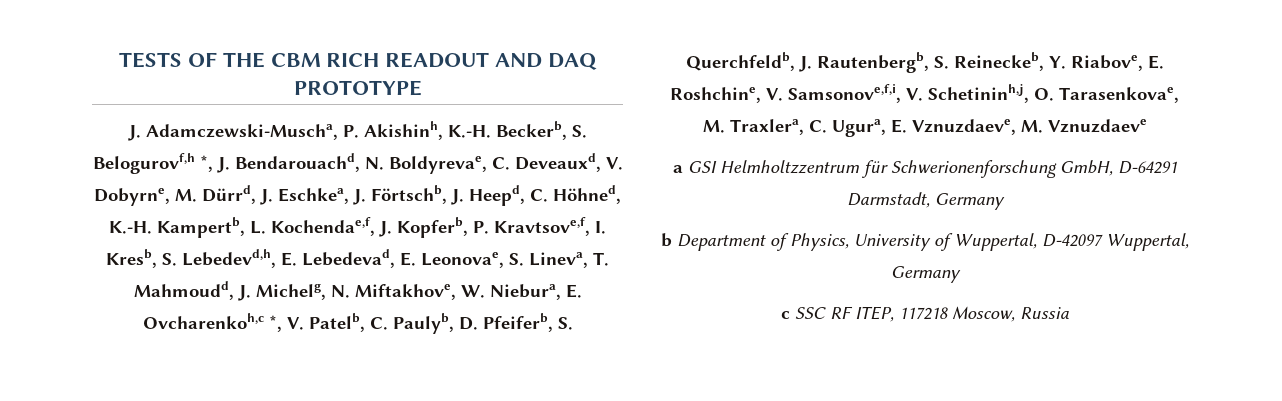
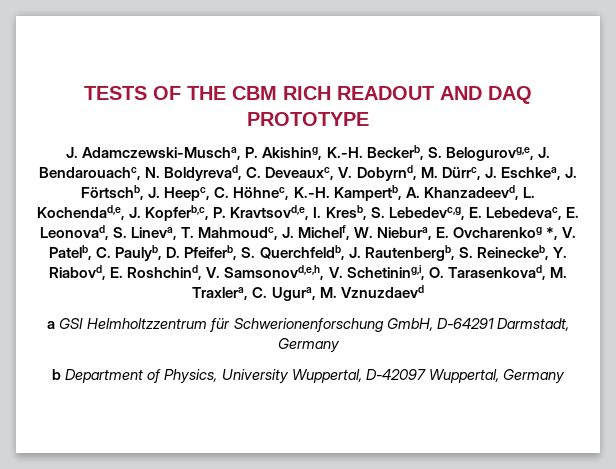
[363,121,443,140] Akishinh, -> [262,147,323,160] Akishing,
[92,153,623,174] [94,185,256,206] Belogurovf,h *, J. Bendarouachd, N. Boldyrevae, C. Deveauxd, V. Dobyrne, M. Dürrd, -> [445,147,550,161] [39,165,481,181] Belogurovg,e, J. Bendarouachc, N. Boldyrevad, C. Deveauxc, V. Dobyrnd, M. Dürrc,
[469,185,621,206] [109,217,606,238] [106,249,609,268] [133,281,456,301] Heepd, C. Höhned, K.-H. Kampertb, L. Kochendae,f, J. Kopferb, P. Kravtsove,f, I. Kresb, S. Lebedevd,h, E. Lebedevad, E. Leonovae, S. Lineva, T. Mahmoudd, J. Michelg, N. Miftakhove, -> [164,185,535,201] [37,205,579,221] [39,225,351,240] Heepc, C. Höhnec, K.-H. Kampertb, A. Khanzadeevd, L. Kochendad,e, J. Kopferb,c, P. Kravtsovd,e, I. Kresb, S. Lebedevc,g, E. Lebedevac, E. Leonovad, S. Lineva, T. Mahmoudc, J. Michelf,
[142,313,264,329] Ovcharenkoh,c -> [453,227,543,238] Ovcharenkog
[1070,55,1164,71] [670,84,1179,103] [702,119,1147,137] Riabove, E. Roshchine, V. Samsonove,f,i, V. Schetininh,j, O. Tarasenkovae, M. Traxlera, C. Ugura, E. Vznuzdaeve, M. Vznuzdaeve -> [49,265,567,280] [192,285,424,301] Riabovd, E. Roshchind, V. Samsonovd,e,h, V. Schetining,i, O. Tarasenkovad, M. Traxlera, C. Ugura, M. Vznuzdaevd
[933,233,953,251] of -> (289, 376) none
[780,306,1069,322] // c SSC RF ITEP, 117218 Moscow, Russia -> (565, 376) none

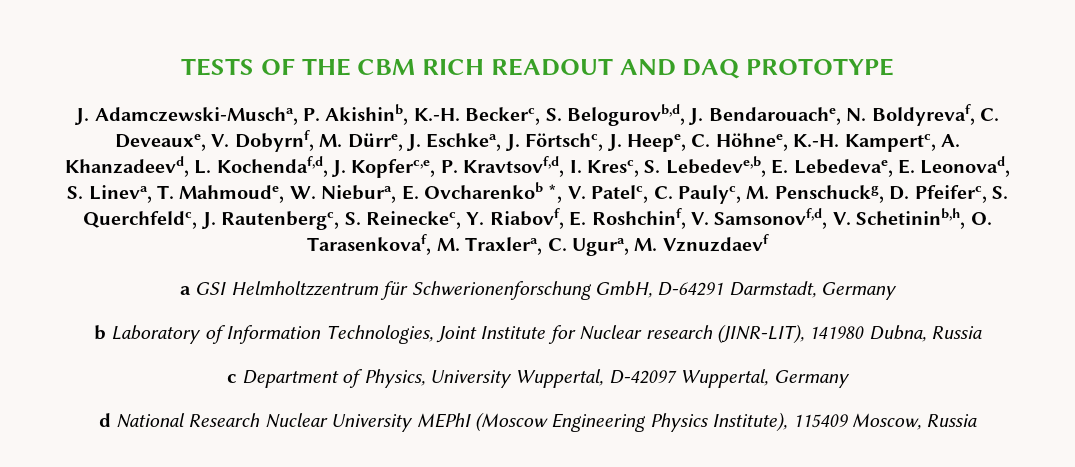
[262,145,550,161] [39,165,577,181] [81,185,535,201] [37,205,562,221] Akishing, K.-H. Beckerb, S. Belogurovg,e, J. Bendarouachc, N. Boldyrevad, C. Deveauxc, V. Dobyrnd, M. Dürrc, J. Eschkea, J. Förtschb, J. Heepc, C. Höhnec, K.-H. Kampertb, A. Khanzadeevd, L. Kochendad,e, J. Kopferb,c, P. Kravtsovd,e, I. Kresb, S. Lebedevc,g, E. Lebedevac, -> [325,104,999,126] [115,130,960,152] [64,156,893,178] Akishinb, K.-H. Beckerc, S. Belogurovb,d, J. Bendarouache, N. Boldyrevaf, C. Deveauxe, V. Dobyrnf, M. Dürre, J. Eschkea, J. Förtschc, J. Heepe, C. Höhnee, K.-H. Kampertc, A. Khanzadeevd, L. Kochendaf,d, J. Kopferc,e, P. Kravtsovf,d, I. Kresc, S. Lebedeve,b, E. Lebedevae,
[197,225,351,240] Mahmoudc, J. Michelf, -> [179,185,285,203] Mahmoude,
[453,227,543,238] Ovcharenkog -> [423,182,543,199] Ovcharenkob
[49,245,567,261] [49,265,546,280] Patelb, C. Paulyb, D. Pfeiferb, S. Querchfeldb, J. Rautenbergb, S. Reineckeb, Y. Riabovd, E. Roshchind, V. Samsonovd,e,h, V. Schetining,i, O. Tarasenkovad, -> [591,185,1008,204] [83,208,992,230] [307,234,432,255] Patelc, C. Paulyc, M. Penschuckg, D. Pfeiferc, S. Querchfeldc, J. Rautenbergc, S. Reineckec, Y. Riabovf, E. Roshchinf, V. Samsonovf,d, V. Schetininb,h, O. Tarasenkovaf,
[340,285,424,298] Vznuzdaevd -> [662,234,769,252] Vznuzdaevf
(62, 374) none -> [111,324,983,344] [227,374,237,383] Laboratory of Information Technologies, Joint Institute for Nuclear research (JINR-LIT), 141980 Dubna, Russia // c
(565, 376) none -> [98,412,978,432] // d National Research Nuclear University MEPhI (Moscow Engineering Physics Institute), 115409 Moscow, Russia

